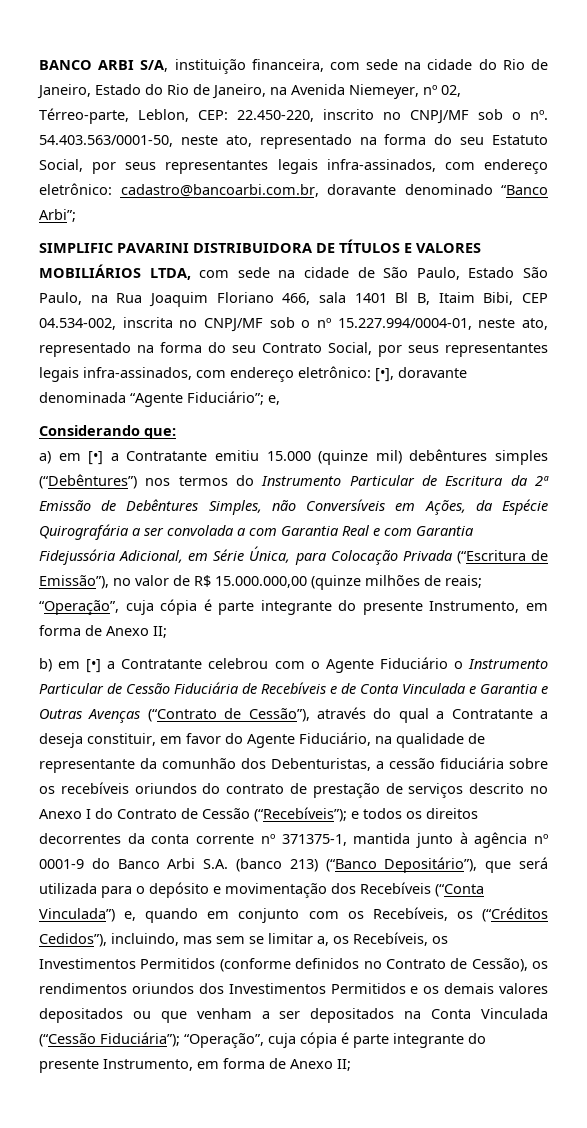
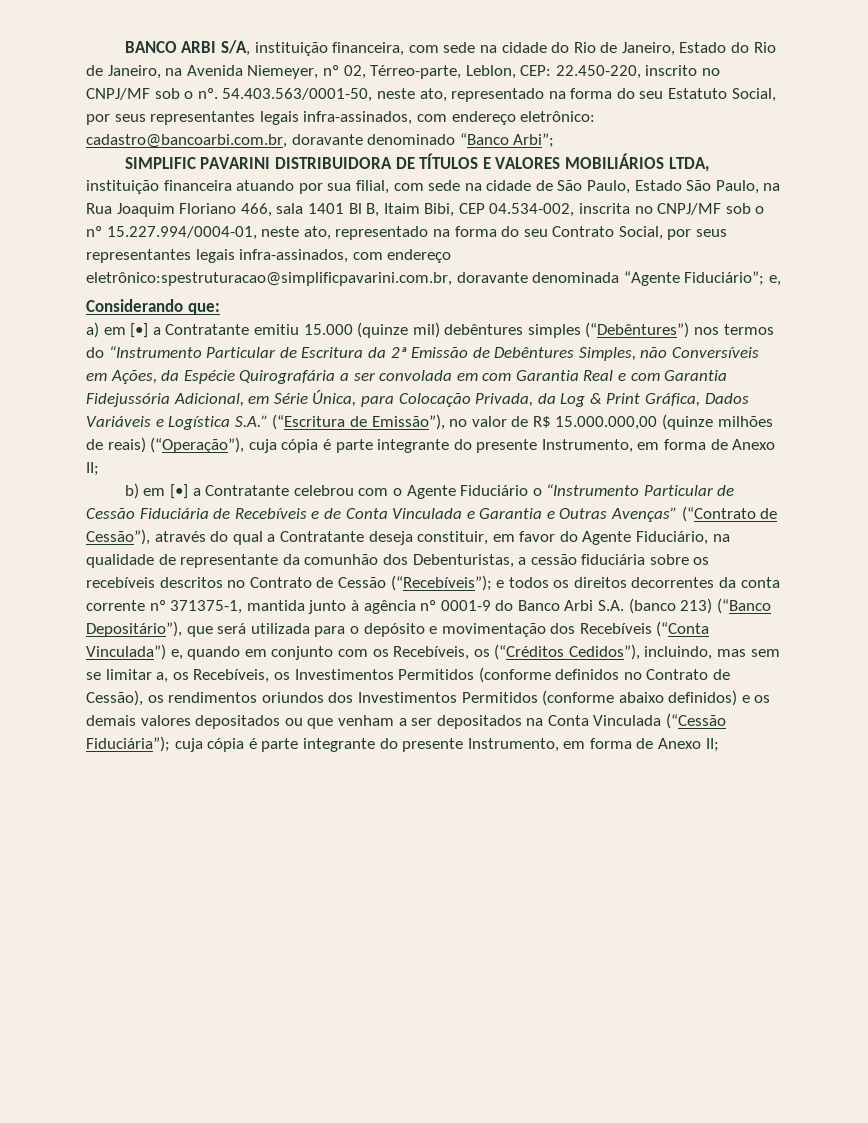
(191, 274) none -> [86,180,389,194] instituição financeira atuando por sua filial,
[298,366,394,382] eletrônico: [•], -> [86,272,452,286] eletrônico:spestruturacao@simplificpavarini.com.br,
[261,476,342,486] Instrumento -> [108,346,202,358] “Instrumento
[237,528,245,536] a -> [456,373,478,381] em
[402,550,452,561] Privada -> [475,393,749,407] [86,415,268,430] Privada, da Log & Print Gráfica, Dados Variáveis e Logística S.A.”
[445,575,482,588] [39,600,119,615] reais; “Operação”, -> [107,437,245,453] reais) (“Operação”),
[467,659,548,669] Instrumento -> [546,484,640,496] “Instrumento
[88,709,141,723] Avenças -> [611,507,678,522] Avenças”
[539,711,548,719] a -> (364, 536) none
[134,783,548,798] [39,808,113,819] oriundos do contrato de prestação de serviços descrito no Anexo I do -> [159,577,246,588] descritos no
(406, 988) none -> [542,690,738,706] (conforme abaixo definidos)
[184,1033,264,1048] “Operação”, -> (170, 744) none

